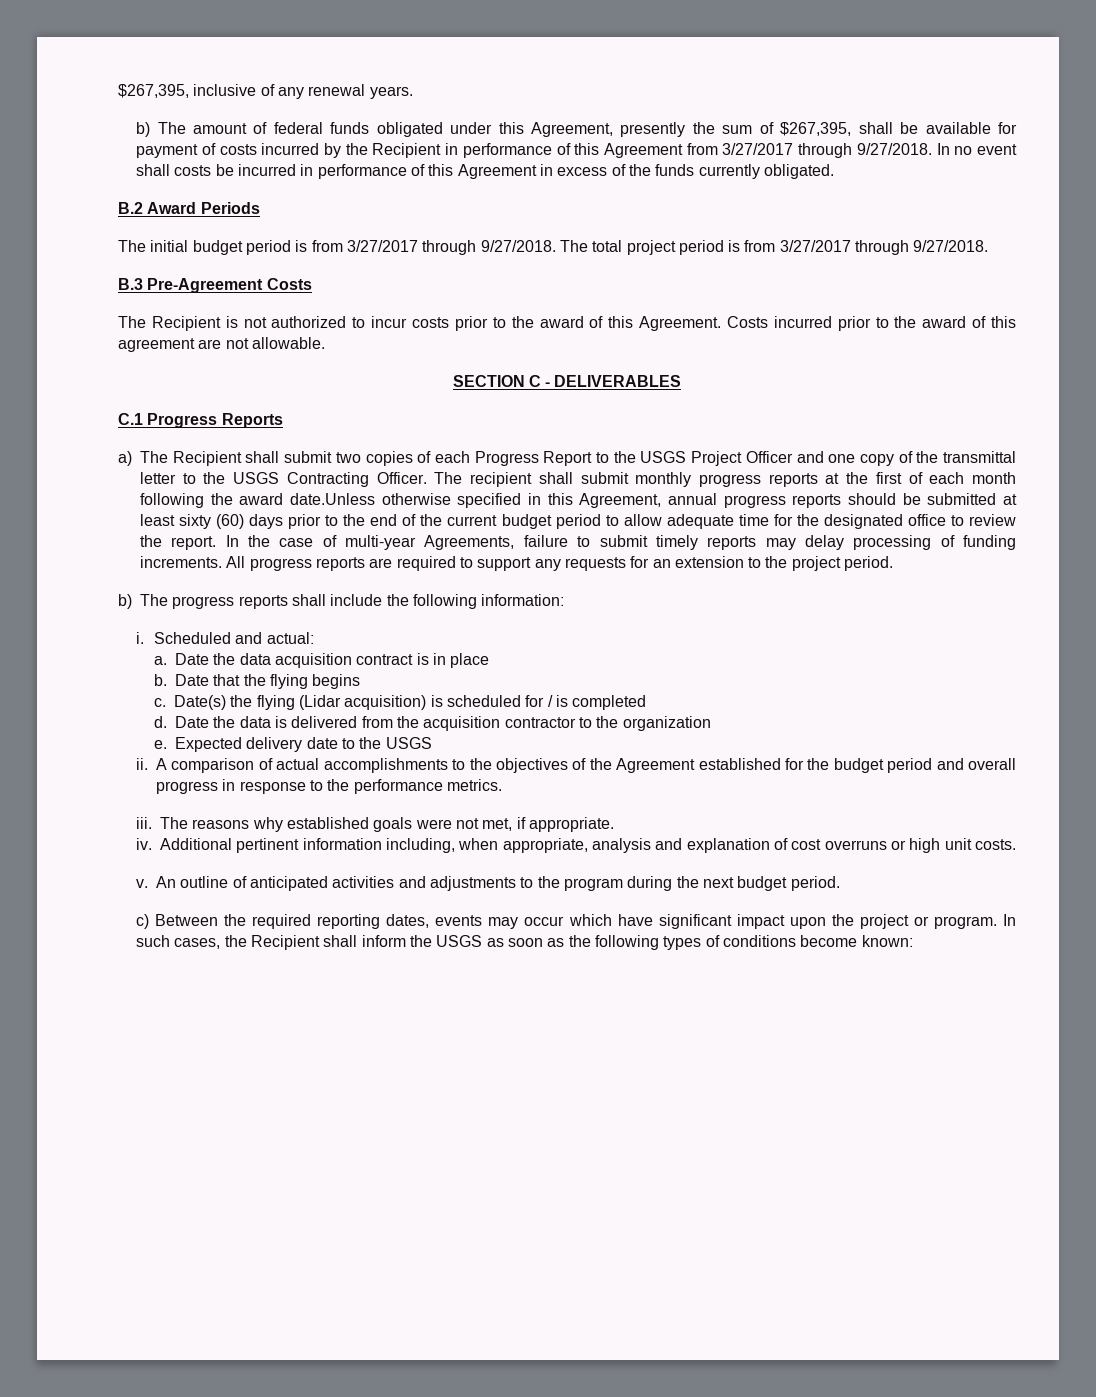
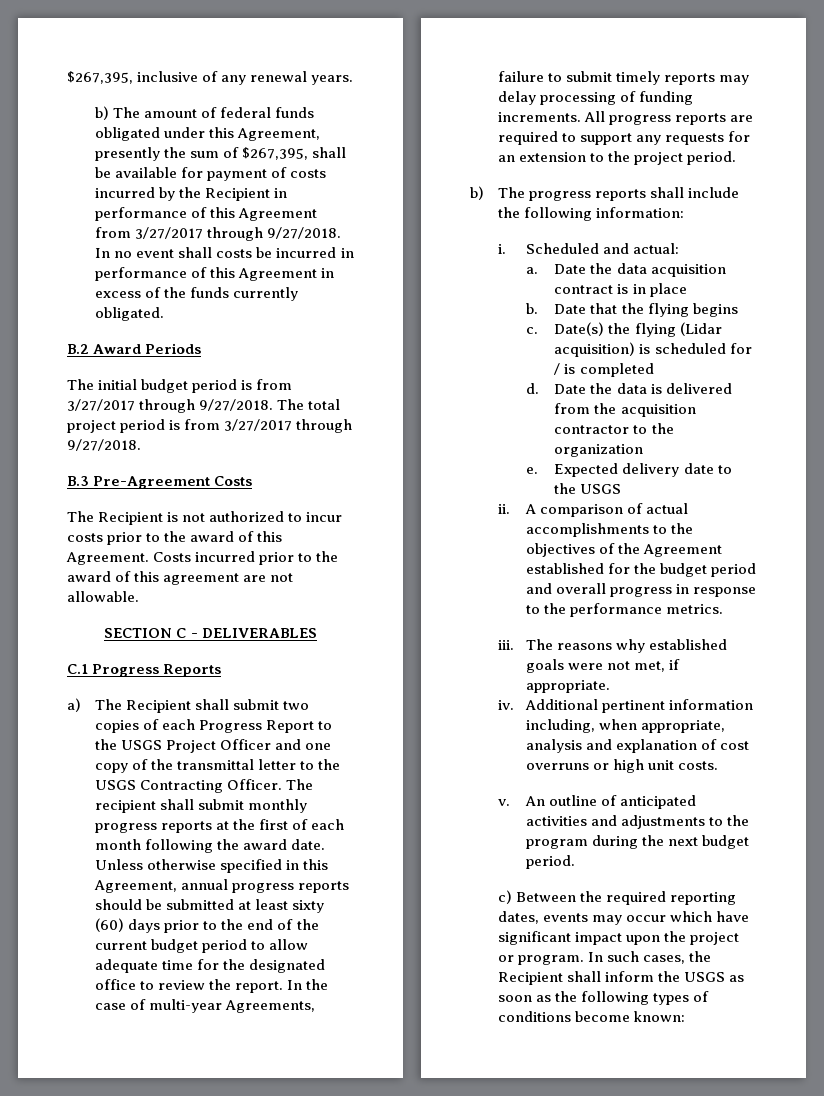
[290,493,375,505] date.Unless -> [291,839,326,850] [95,859,144,870] date. Unless

